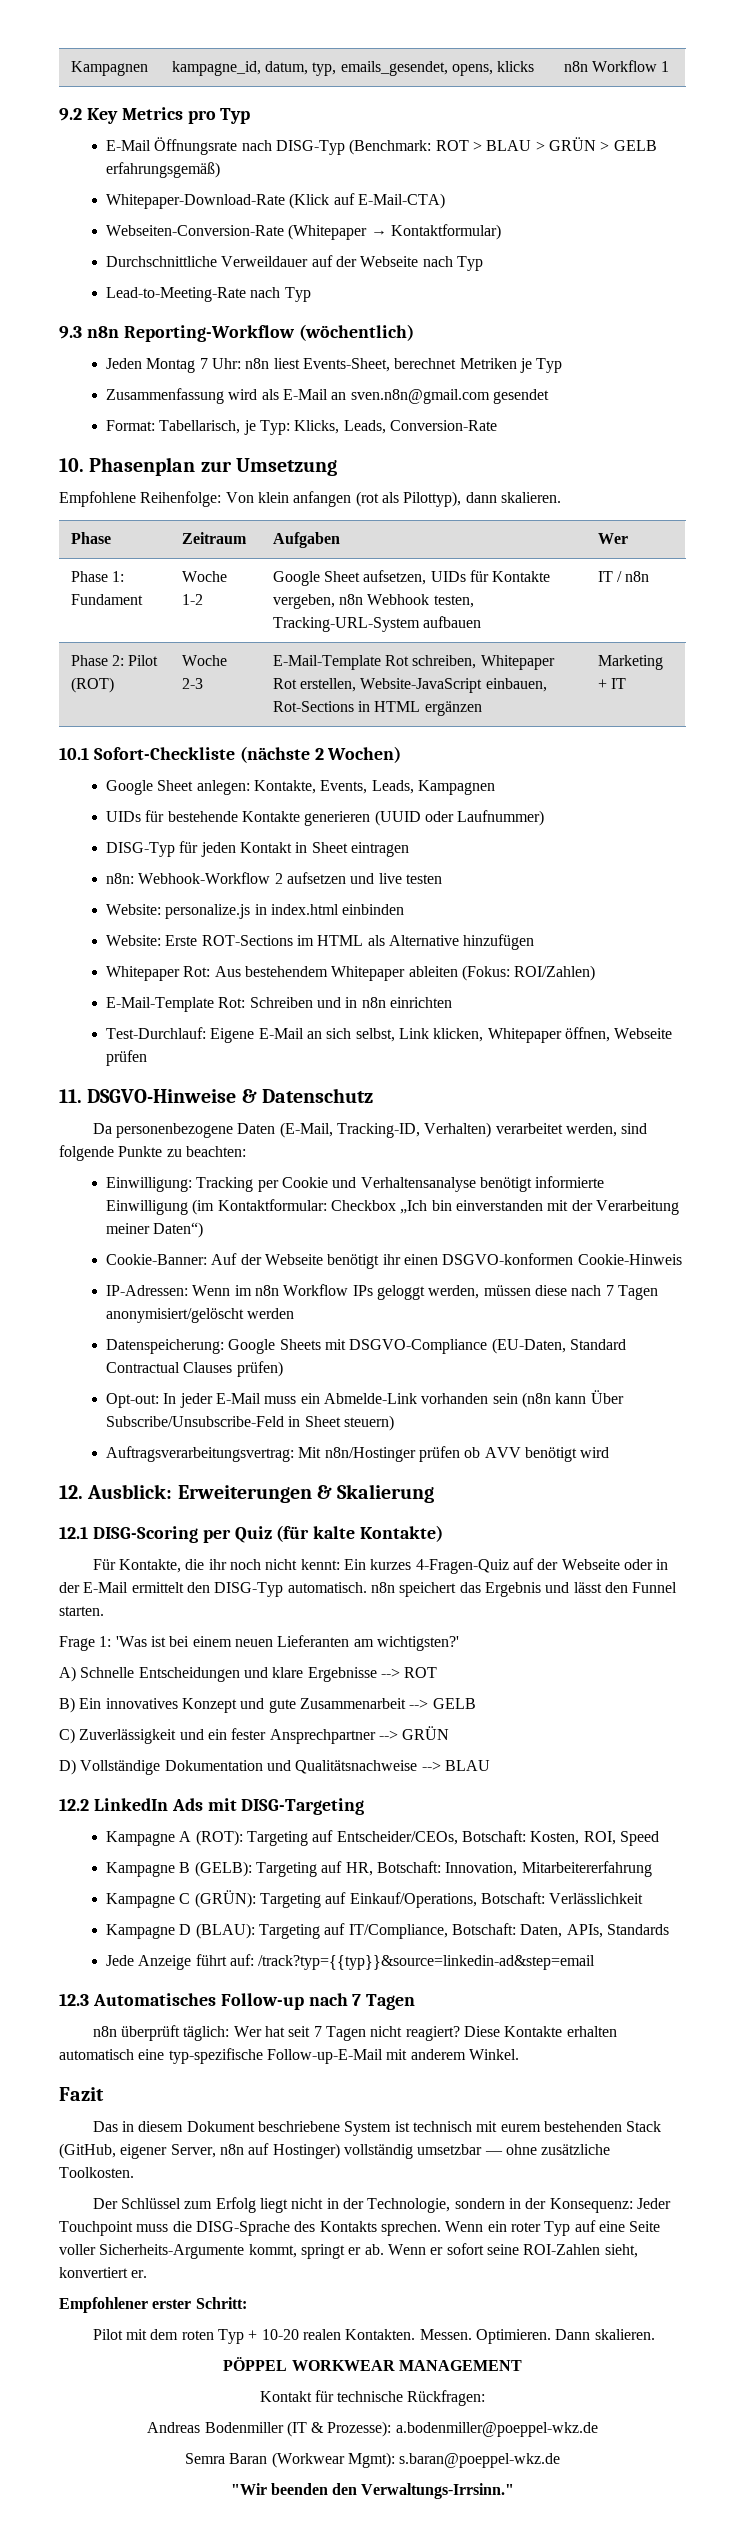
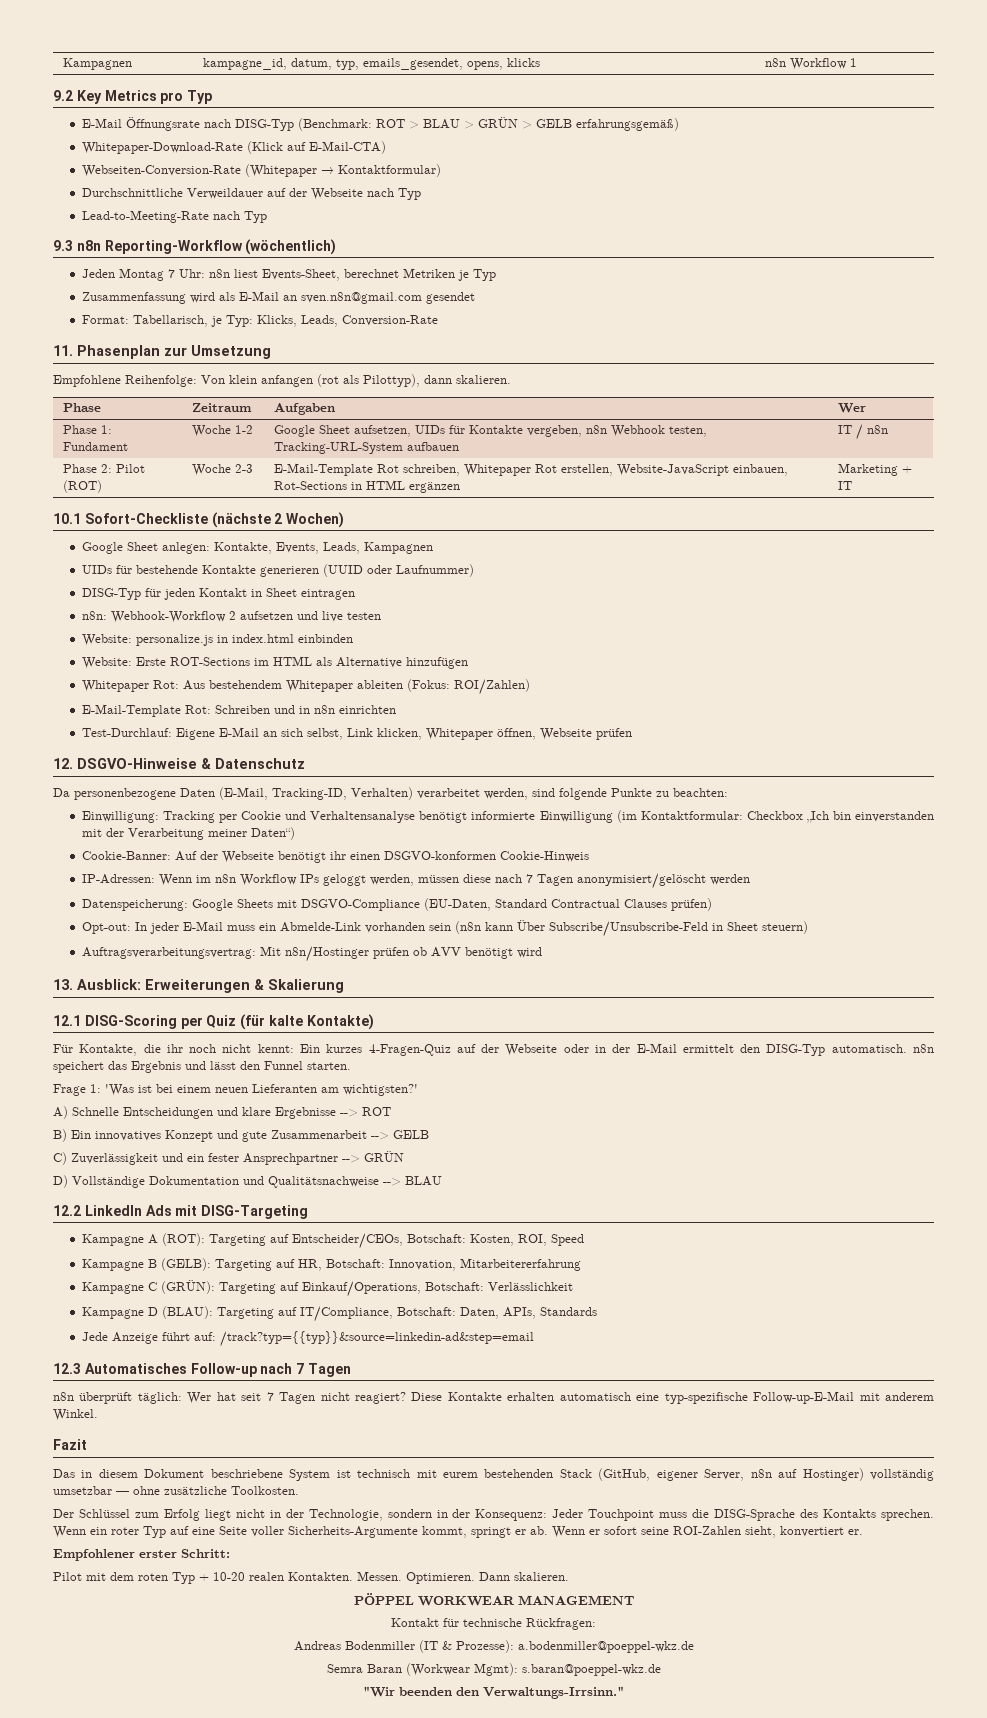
[59,458,84,472] 10. -> [53,345,73,356] 11.
[59,1089,82,1103] 11. -> [53,758,73,769] 12.
[59,1485,83,1499] 12. -> [53,979,73,990] 13.

